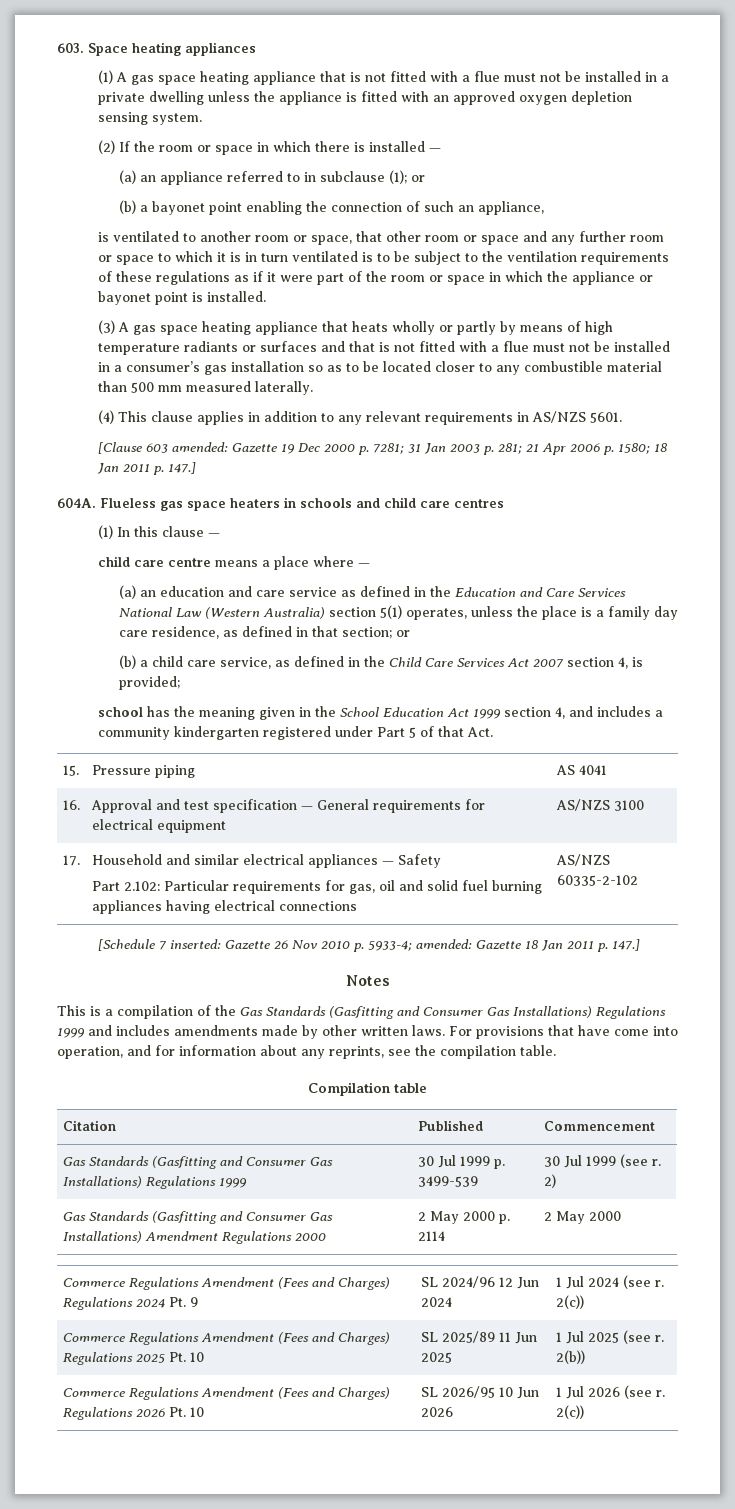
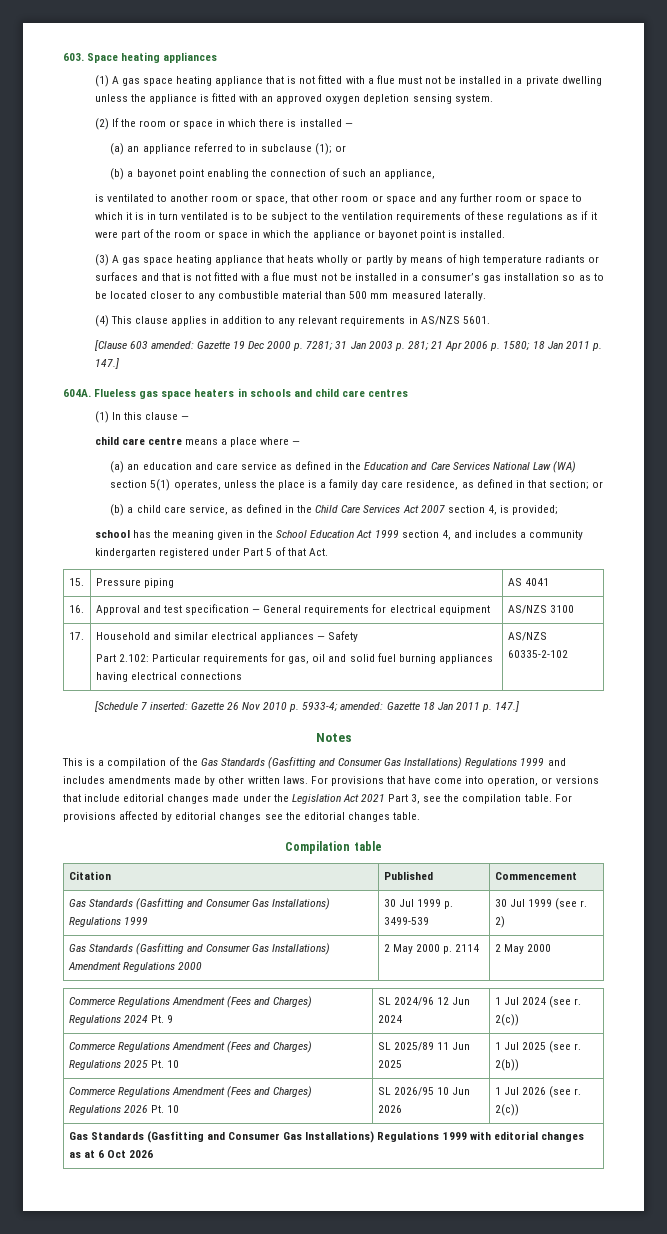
[204,607,325,619] (Western Australia) -> [552,461,576,473] (WA)
[127,1045,516,1059] and for information about any reprints, see the compilation -> [541,776,599,784] [63,794,572,804] [63,811,390,822] or versions that include editorial changes made under the Legislation Act 2021 Part 3, see the compilation table. For provisions affected by editorial changes see the editorial changes
(584, 1412) none -> [68,1131,584,1143] [68,1150,154,1158] // Gas Standards (Gasfitting and Consumer Gas Installations) Regulations 1999 with editorial changes as at 6 Oct 2026

